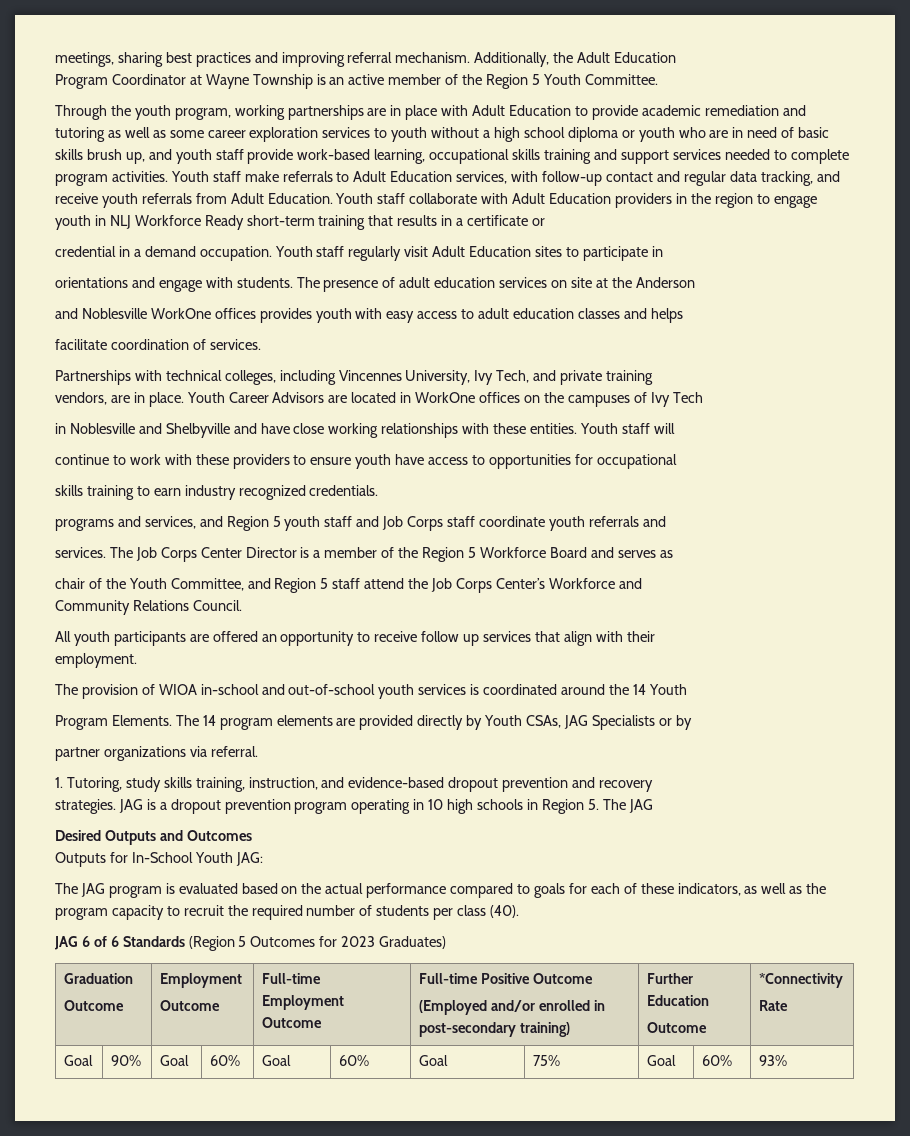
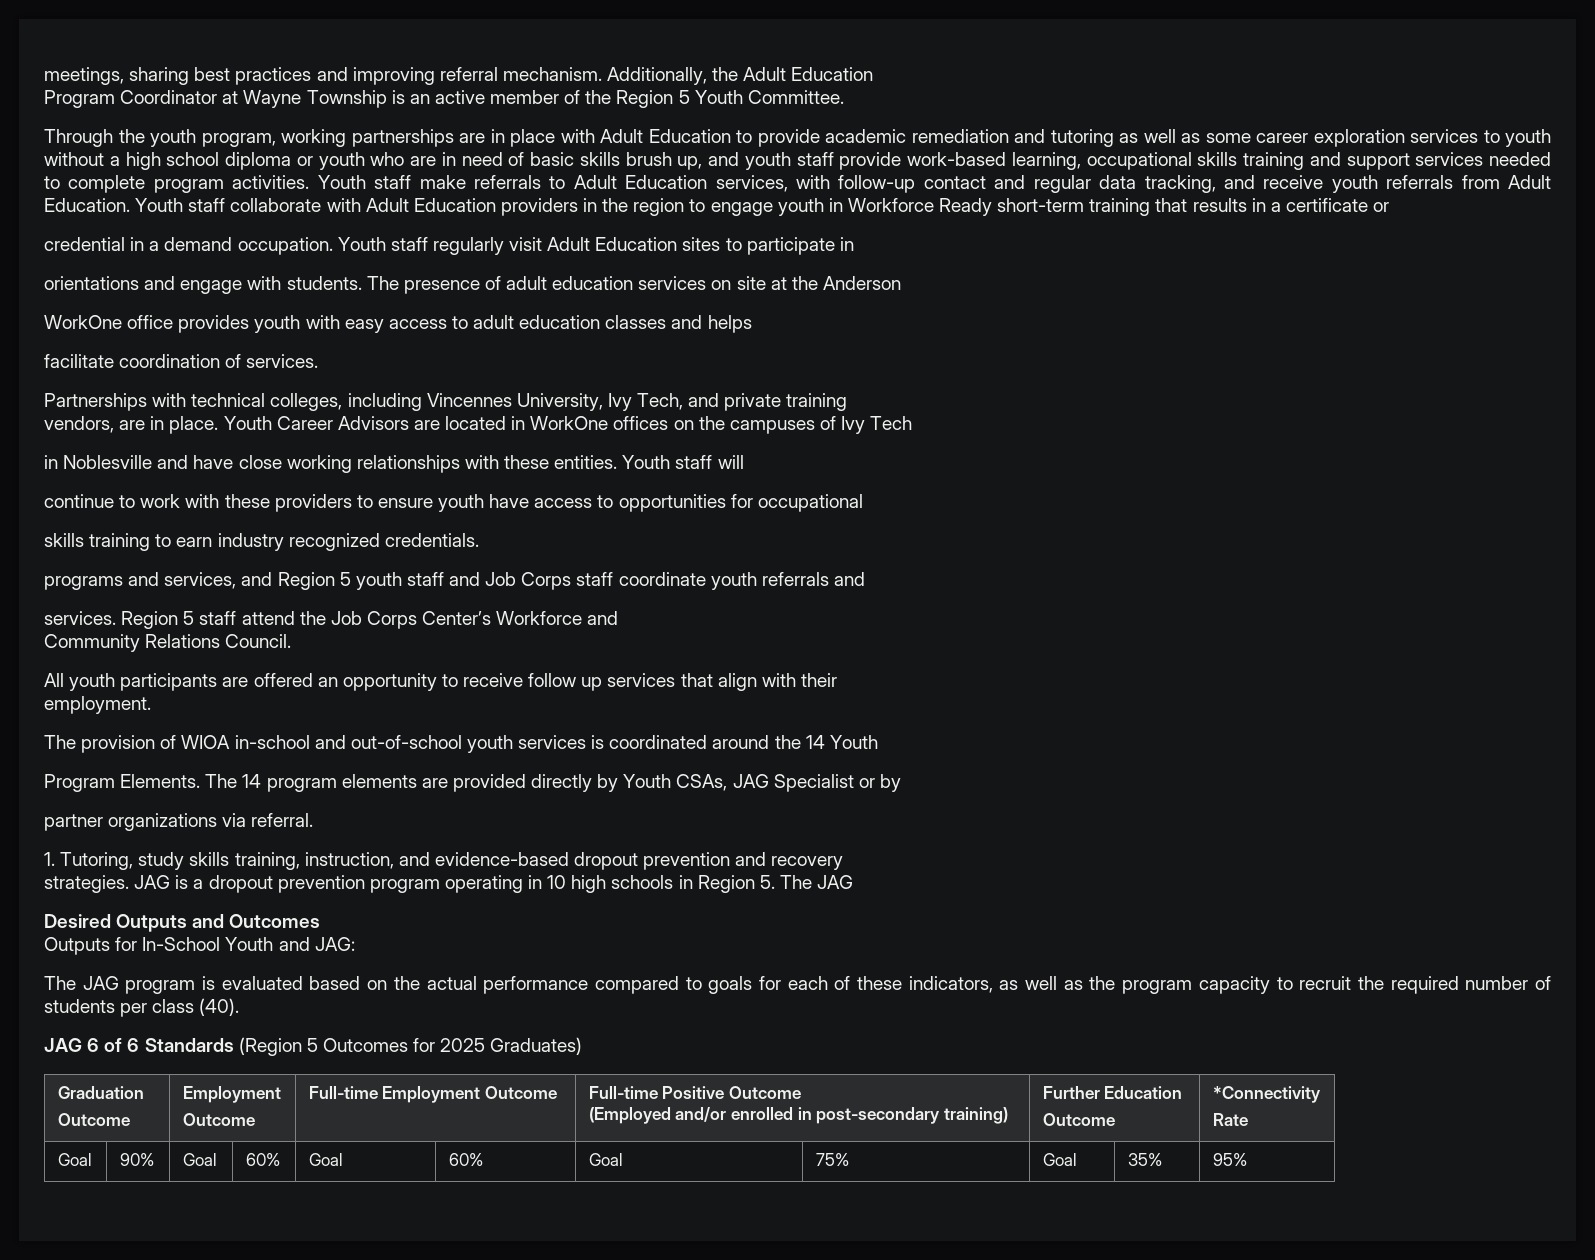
[109,215,131,229] NLJ -> (843, 205) none
[55,308,256,319] and Noblesville WorkOne offices -> [44,315,174,329] WorkOne office
[165,423,257,438] Shelbyville and -> (189, 462) none
[109,547,673,562] [55,578,271,591] The Job Corps Center Director is a member of the Region 5 Workforce Board and serves as // chair of the Youth Committee, and -> (116, 618) none
[591,715,655,730] Specialists -> [773,774,854,792] Specialist
(233, 857) none -> [278,937,310,951] and
[341,936,376,947] 2023 -> [440,1038,486,1052] 2025
[702,1055,733,1066] [759,1055,788,1066] 60% | 93% -> [1127,1153,1162,1166] [1212,1153,1247,1166] 35% | 95%

